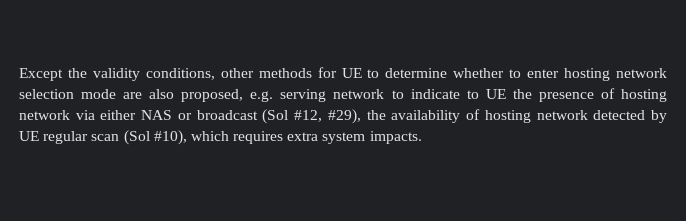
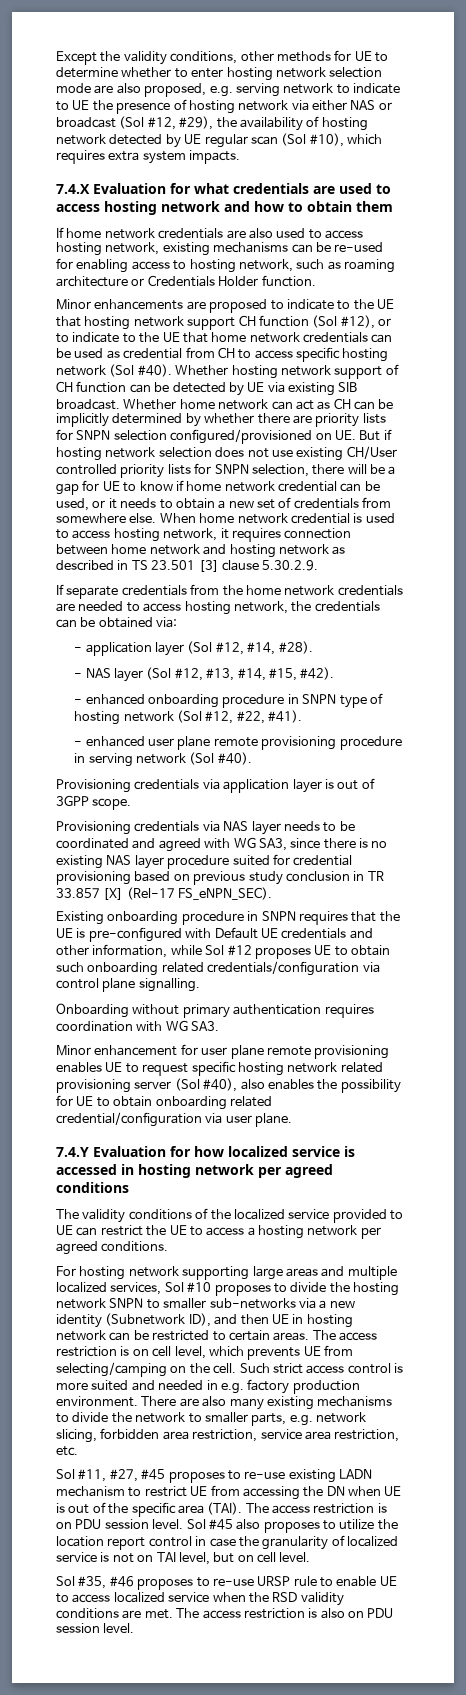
(422, 137) none -> [56,183,391,194] [56,201,393,215] [56,227,363,239] [56,242,384,256] [56,258,395,273] [56,275,316,287] [56,299,394,313] [56,315,391,330] [56,332,393,343] [56,347,389,362] [56,364,399,379] [56,381,358,396] [56,398,394,410] [56,413,386,427] [56,429,392,444] [56,446,397,461] [56,463,396,478] [56,480,380,495] [56,497,392,511] [56,513,395,524] [56,528,352,542] [56,544,346,558] [56,560,319,572] [56,584,403,599] [56,601,380,615] [56,617,178,628] [74,641,313,656] [74,667,335,682] [74,693,383,708] [74,710,303,725] [74,736,402,750] [74,752,252,767] [56,778,375,793] [56,795,132,810] [56,821,355,835] [56,837,388,852] [56,854,353,869] [56,871,384,885] [56,887,273,900] [56,911,400,925] [56,927,373,942] [56,944,390,959] [56,961,380,976] [56,978,200,992] [56,1003,374,1018] [56,1020,220,1032] [56,1044,390,1059] [56,1061,383,1076] [56,1078,401,1093] [56,1095,272,1110] [56,1112,293,1127] [56,1146,355,1157] [56,1164,333,1178] [56,1182,129,1193] [56,1208,403,1223] [56,1225,381,1239] [56,1241,169,1255] [56,1266,397,1280] [56,1282,399,1296] [56,1298,355,1309] [56,1313,353,1328] [56,1330,377,1341] [56,1345,353,1360] [56,1362,403,1377] [56,1379,360,1394] [56,1396,393,1410] [56,1412,366,1426] [56,1428,400,1443] [56,1446,78,1456] [56,1469,372,1483] [56,1485,402,1500] [56,1502,387,1517] [56,1519,398,1533] [56,1535,398,1550] [56,1552,311,1565] [56,1576,397,1590] [56,1592,344,1606] [56,1608,394,1619] [56,1623,135,1633] // 7.4.X Evaluation for what credentials are used to access hosting network and how to obtain them // If home network credentials are also used to access hosting network, existing mechanisms can be re-used for enabling access to hosting network, such as roaming architecture or Credentials Holder function. // Minor enhancements are proposed to indicate to the UE that hosting network support CH function (Sol #12), or to indicate to the UE that home network credentials can be used as credential from CH to access specific hosting network (Sol #40). Whether hosting network support of CH function can be detected by UE via existing SIB broadcast. Whether home network can act as CH can be implicitly determined by whether there are priority lists for SNPN selection configured/provisioned on UE. But if hosting network selection does not use existing CH/User controlled priority lists for SNPN selection, there will be a gap for UE to know if home network credential can be used, or it needs to obtain a new set of credentials from somewhere else. When home network credential is used to access hosting network, it requires connection between home network and hosting network as described in TS 23.501 [3] clause 5.30.2.9. // If separate credentials from the home network credentials are needed to access hosting network, the credentials can be obtained via: // - application layer (Sol #12, #14, #28). // - NAS layer (Sol #12, #13, #14, #15, #42). // - enhanced onboarding procedure in SNPN type of hosting network (Sol #12, #22, #41). // - enhanced user plane remote provisioning procedure in serving network (Sol #40). // Provisioning credentials via application layer is out of 3GPP scope. // Provisioning credentials via NAS layer needs to be coordinated and agreed with WG SA3, since there is no existing NAS layer procedure suited for credential provisioning based on previous study conclusion in TR 33.857 [X] (Rel-17 FS_eNPN_SEC). // Existing onboarding procedure in SNPN requires that the UE is pre-configured with Default UE credentials and other information, while Sol #12 proposes UE to obtain such onboarding related credentials/configuration via control plane signalling. // Onboarding without primary authentication requires coordination with WG SA3. // Minor enhancement for user plane remote provisioning enables UE to request specific hosting network related provisioning server (Sol #40), also enables the possibility for UE to obtain onboarding related credential/configuration via user plane. // 7.4.Y Evaluation for how localized service is accessed in hosting network per agreed conditions // The validity conditions of the localized service provided to UE can restrict the UE to access a hosting network per agreed conditions. // For hosting network supporting large areas and multiple localized services, Sol #10 proposes to divide the hosting network SNPN to smaller sub-networks via a new identity (Subnetwork ID), and then UE in hosting network can be restricted to certain areas. The access restriction is on cell level, which prevents UE from selecting/camping on the cell. Such strict access control is more suited and needed in e.g. factory production environment. There are also many existing mechanisms to divide the network to smaller parts, e.g. network slicing, forbidden area restriction, service area restriction, etc. // Sol #11, #27, #45 proposes to re-use existing LADN mechanism to restrict UE from accessing the DN when UE is out of the specific area (TAI). The access restriction is on PDU session level. Sol #45 also proposes to utilize the location report control in case the granularity of localized service is not on TAI level, but on cell level. // Sol #35, #46 proposes to re-use URSP rule to enable UE to access localized service when the RSD validity conditions are met. The access restriction is also on PDU session level.

